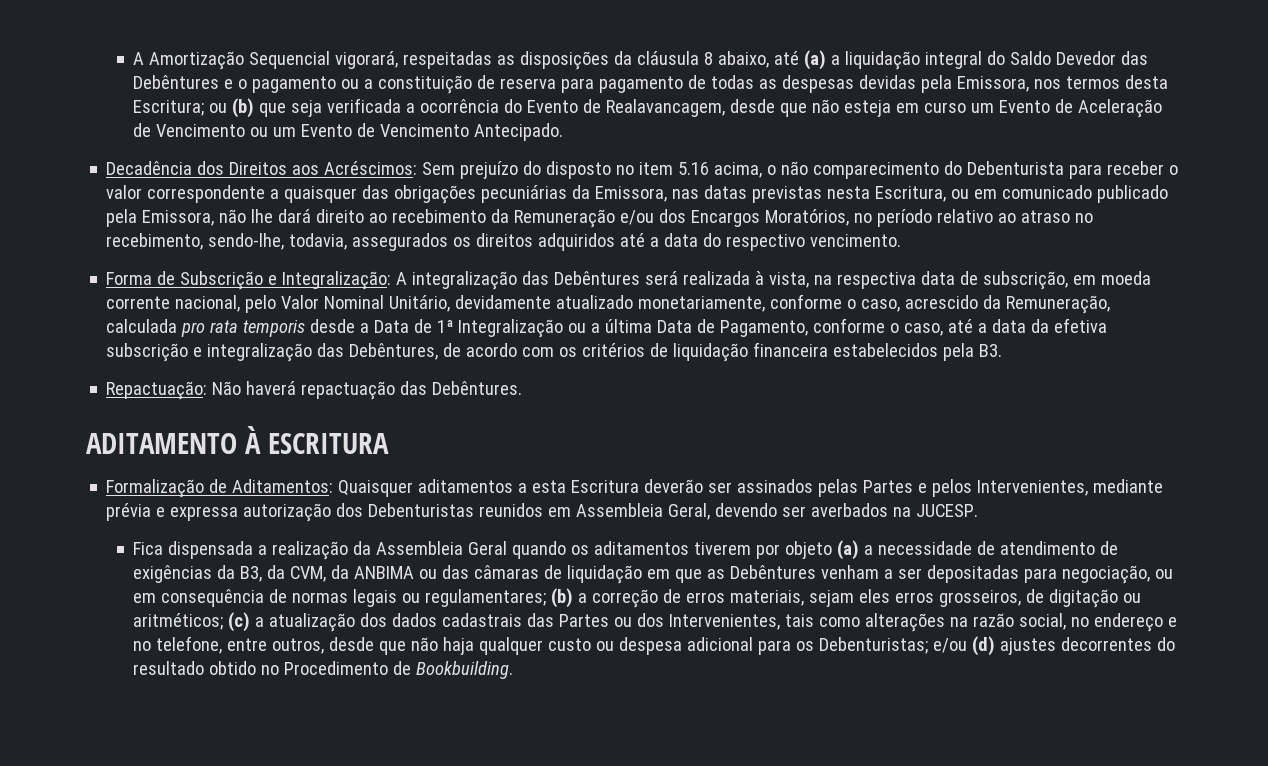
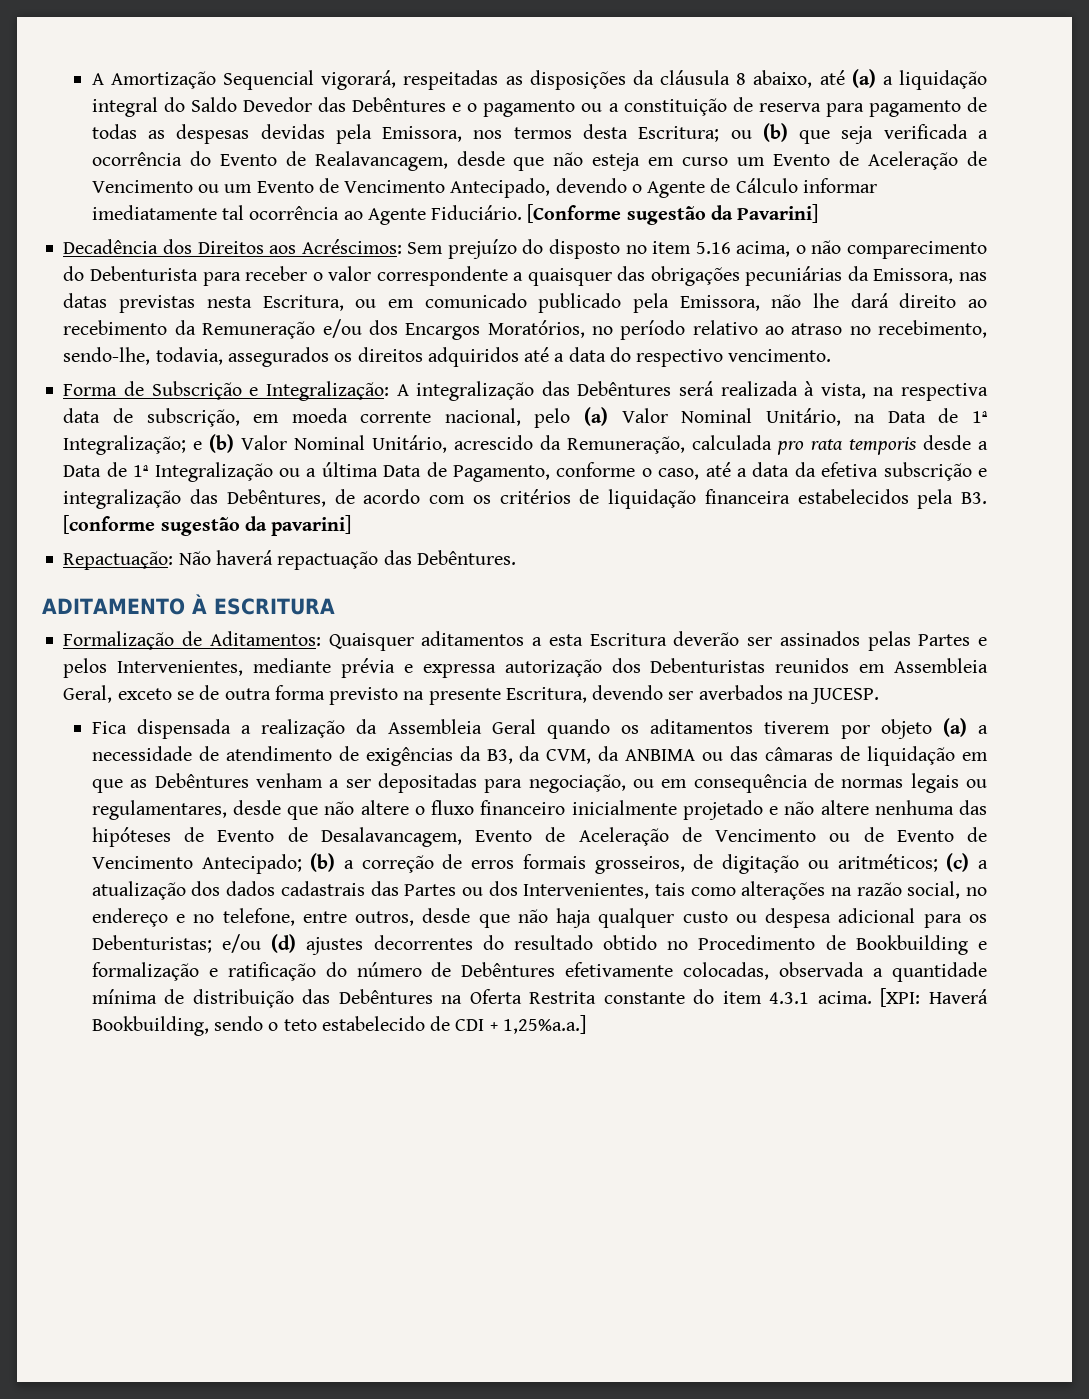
[474,123,564,141] Antecipado. -> [450,178,877,198] [91,204,819,225] Antecipado, devendo o Agente de Cálculo informar imediatamente tal ocorrência ao Agente Fiduciário. [Conforme sugestão da Pavarini]
[281,294,901,312] Valor Nominal Unitário, devidamente atualizado monetariamente, conforme o caso, -> [584,407,989,426] [63,434,448,455] (a) Valor Nominal Unitário, na Data de 1ª Integralização; e (b) Valor Nominal Unitário,
(1003, 350) none -> [63,515,352,536] [conforme sugestão da pavarini]
(711, 511) none -> [117,685,587,705] exceto se de outra forma previsto na presente Escritura,
[425,589,547,607] regulamentares; -> [91,800,988,820] [91,827,988,847] [91,854,302,874] regulamentares, desde que não altere o fluxo financeiro inicialmente projetado e não altere nenhuma das hipóteses de Evento de Desalavancagem, Evento de Aceleração de Vencimento ou de Evento de Vencimento Antecipado;
[730,589,935,607] materiais, sejam eles erros -> [522,854,586,869] formais
[416,661,514,679] Bookbuilding. -> [855,935,987,955] [91,962,987,982] [91,988,988,1008] [91,1015,586,1036] Bookbuilding e formalização e ratificação do número de Debêntures efetivamente colocadas, observada a quantidade mínima de distribuição das Debêntures na Oferta Restrita constante do item 4.3.1 acima. [XPI: Haverá Bookbuilding, sendo o teto estabelecido de CDI + 1,25%a.a.]

